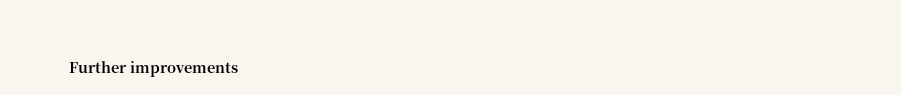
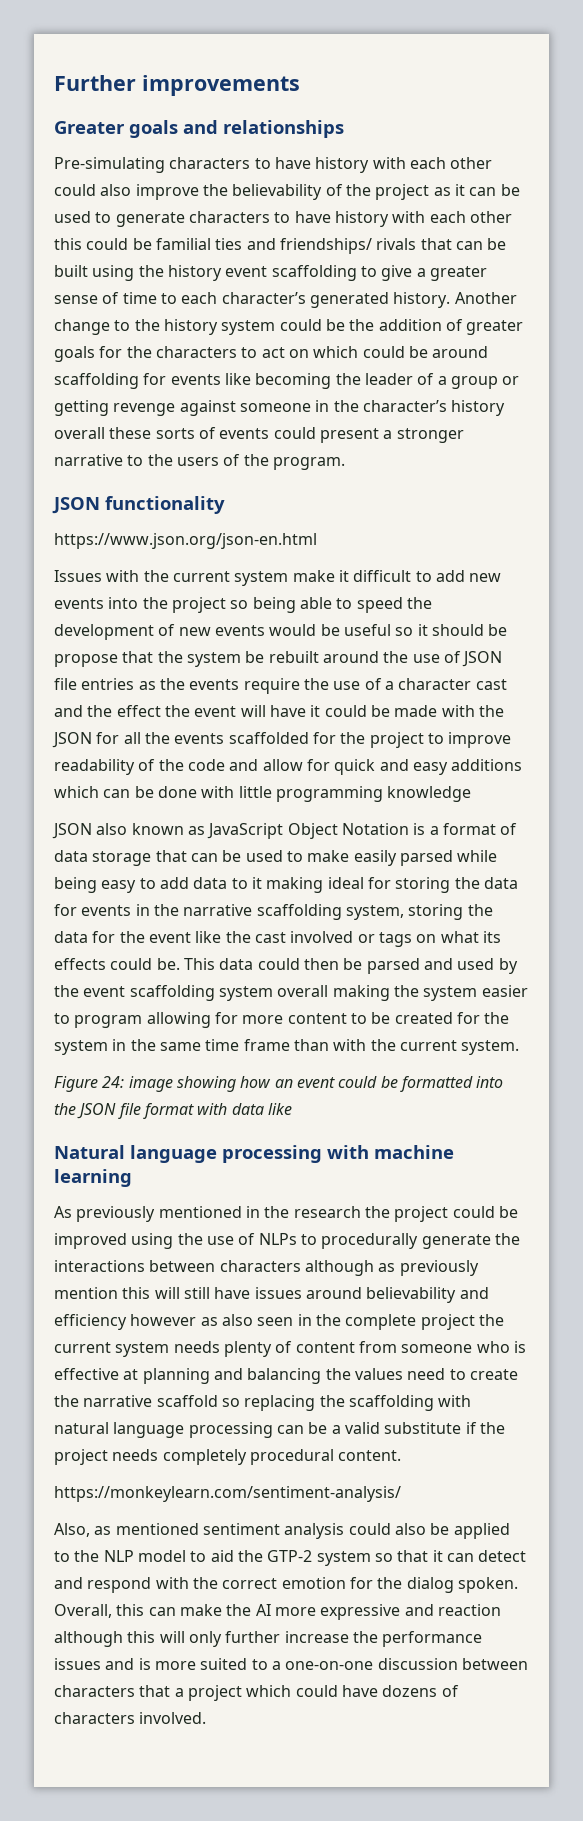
(238, 69) none -> [54,120,344,138] [54,157,493,173] [54,184,520,200] [54,211,512,227] [54,238,507,254] [54,265,487,281] [54,292,517,308] [54,319,524,335] [54,346,489,362] [54,373,520,389] [54,400,506,416] [54,427,464,443] [54,454,345,470] [52,496,225,514] [54,533,317,549] [54,570,502,586] [54,597,432,613] [54,624,508,640] [54,651,503,667] [54,678,507,694] [54,705,504,717] [52,732,512,748] [54,759,523,775] [54,786,472,802] [52,823,518,839] [54,850,498,866] [54,877,518,893] [54,904,493,920] [54,931,501,947] [54,958,518,974] [54,985,528,1001] [54,1012,510,1028] [54,1039,520,1055] [54,1076,504,1092] [54,1103,292,1119] [54,1145,454,1163] [54,1169,132,1187] [54,1206,518,1222] [54,1233,520,1249] [54,1260,479,1276] [54,1287,489,1303] [54,1314,504,1330] [54,1341,526,1357] [54,1368,518,1384] [54,1395,472,1411] [54,1422,505,1438] [54,1449,402,1465] [54,1486,401,1502] [54,1523,510,1539] [54,1550,527,1566] [54,1577,518,1593] [54,1604,501,1620] [54,1631,483,1647] [54,1658,528,1670] [54,1685,459,1701] [54,1712,207,1724] // Greater goals and relationships // Pre-simulating characters to have history with each other could also improve the believability of the project as it can be used to generate characters to have history with each other this could be familial ties and friendships/ rivals that can be built using the history event scaffolding to give a greater sense of time to each character’s generated history. Another change to the history system could be the addition of greater goals for the characters to act on which could be around scaffolding for events like becoming the leader of a group or getting revenge against someone in the character’s history overall these sorts of events could present a stronger narrative to the users of the program. // JSON functionality // https://www.json.org/json-en.html // Issues with the current system make it difficult to add new events into the project so being able to speed the development of new events would be useful so it should be propose that the system be rebuilt around the use of JSON file entries as the events require the use of a character cast and the effect the event will have it could be made with the JSON for all the events scaffolded for the project to improve readability of the code and allow for quick and easy additions which can be done with little programming knowledge // JSON also known as JavaScript Object Notation is a format of data storage that can be used to make easily parsed while being easy to add data to it making ideal for storing the data for events in the narrative scaffolding system, storing the data for the event like the cast involved or tags on what its effects could be. This data could then be parsed and used by the event scaffolding system overall making the system easier to program allowing for more content to be created for the system in the same time frame than with the current system. // Figure 24: image showing how an event could be formatted into the JSON file format with data like // Natural language processing with machine learning // As previously mentioned in the research the project could be improved using the use of NLPs to procedurally generate the interactions between characters although as previously mention this will still have issues around believability and efficiency however as also seen in the complete project the current system needs plenty of content from someone who is effective at planning and balancing the values need to create the narrative scaffold so replacing the scaffolding with natural language processing can be a valid substitute if the project needs completely procedural content. // https://monkeylearn.com/sentiment-analysis/ // Also, as mentioned sentiment analysis could also be applied to the NLP model to aid the GTP-2 system so that it can detect and respond with the correct emotion for the dialog spoken. Overall, this can make the AI more expressive and reaction although this will only further increase the performance issues and is more suited to a one-on-one discussion between characters that a project which could have dozens of characters involved.

